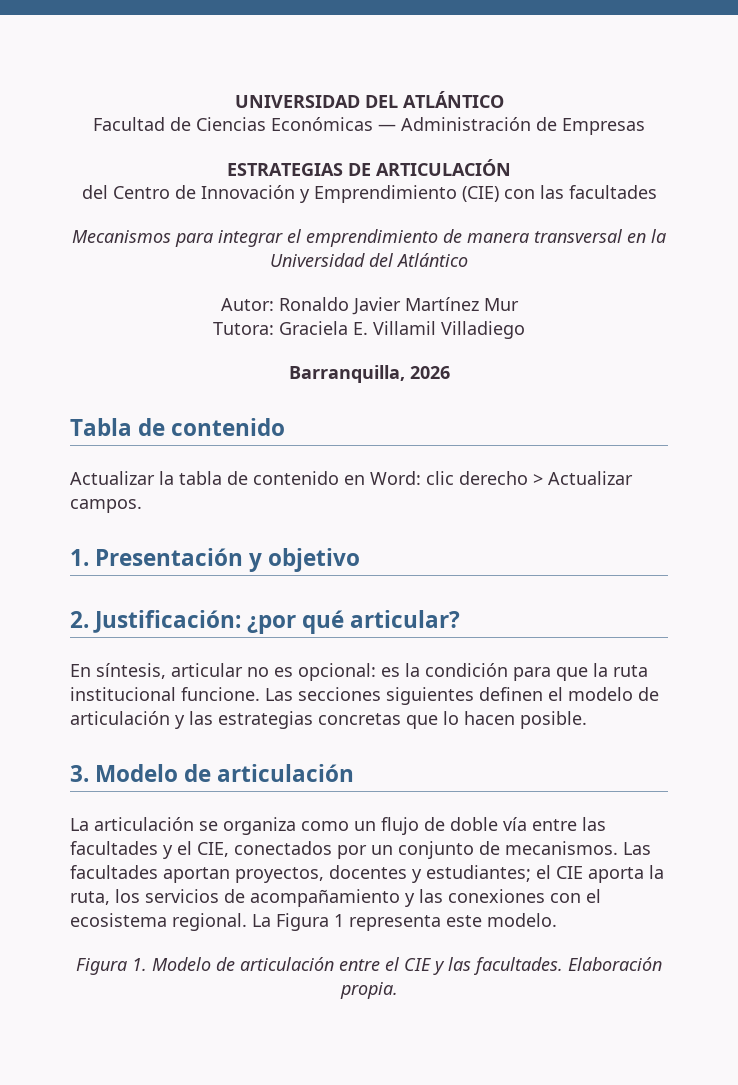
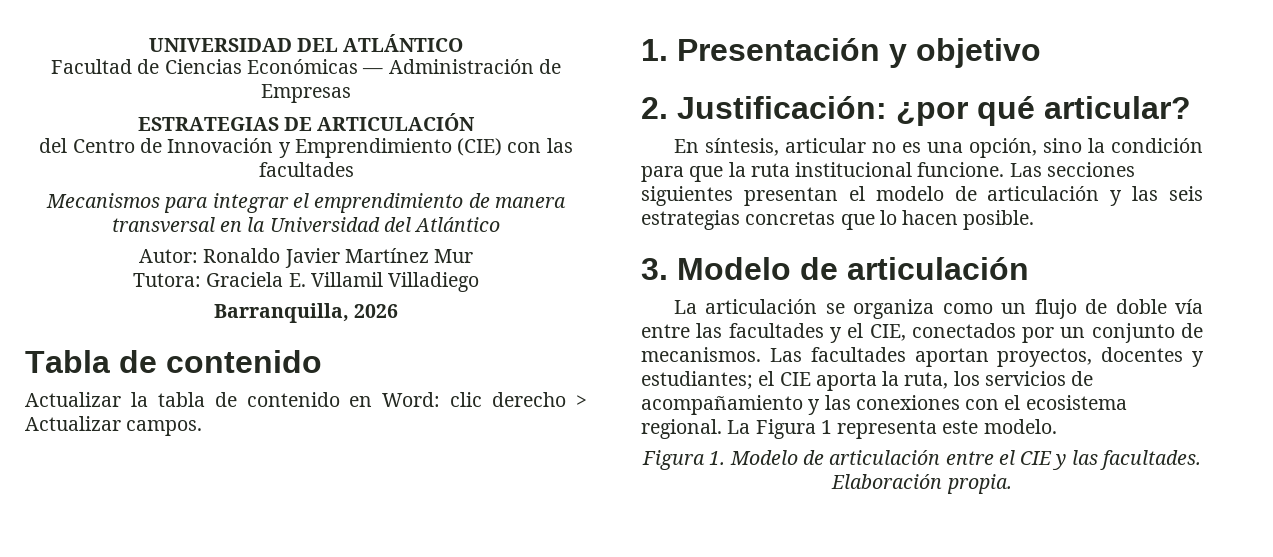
[298,663,400,681] opcional: es -> [926,138,1082,158] una opción, sino
[479,687,543,701] definen -> [743,187,838,206] presentan
(213, 718) none -> [1169,186,1203,201] seis

